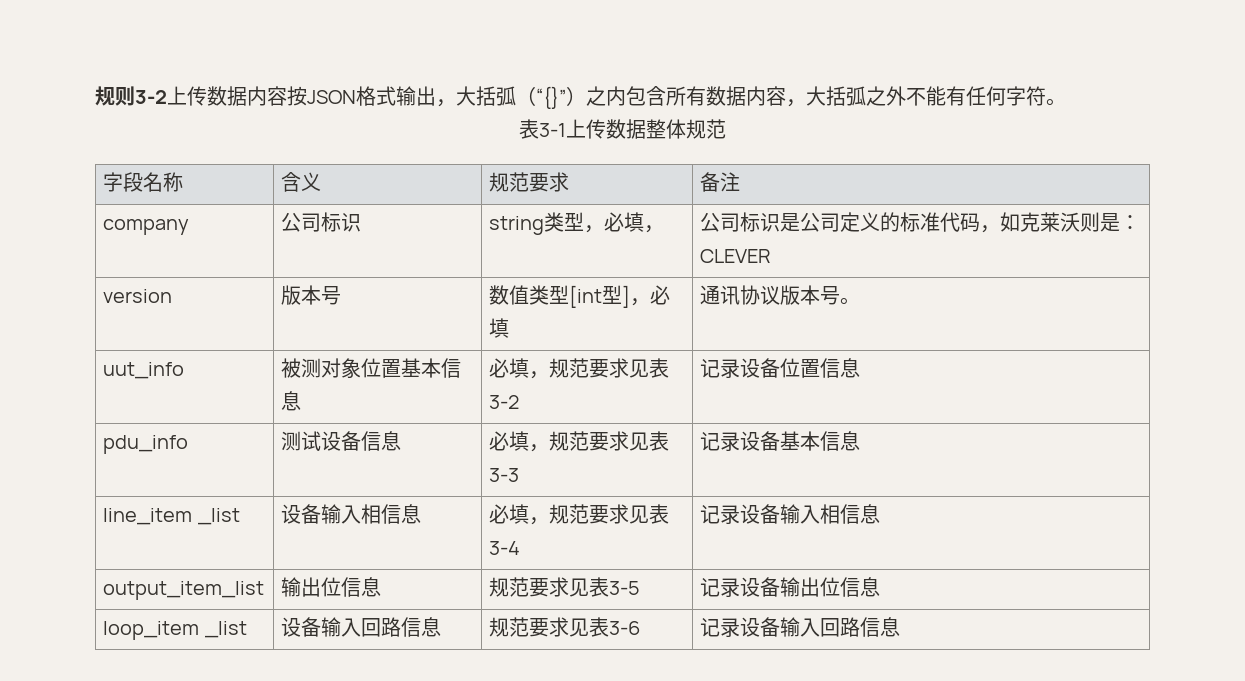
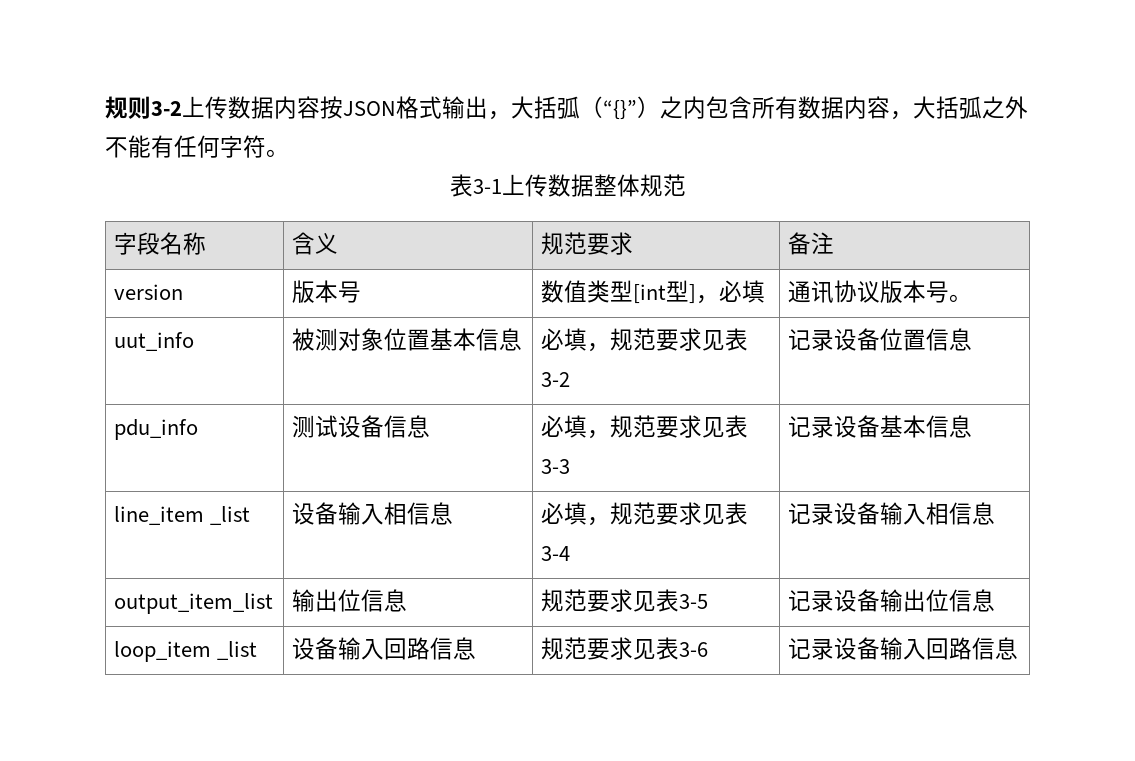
[103,219,190,235] [281,212,362,232] [489,212,665,235] [700,212,1141,233] [700,249,772,263] // company | 公司标识 | string类型，必填， | 公司标识是公司定义的标准代码，如克莱沃则是：CLEVER -> (835, 243) none

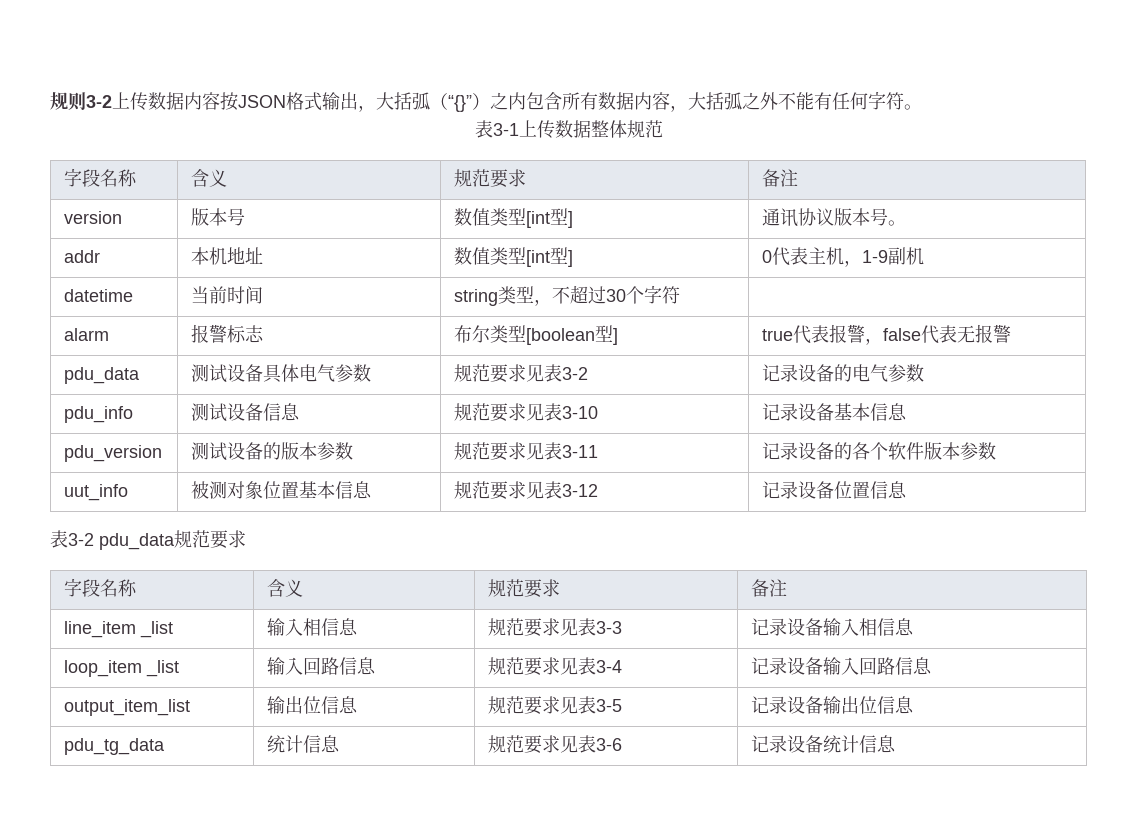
[696,280,766,304] ，必填 -> (574, 219) none
(973, 298) none -> [64,250,101,263] [191,247,264,265] [454,247,574,267] [762,247,925,267] [64,289,134,302] [191,286,264,304] [454,285,681,306] [64,328,110,341] [191,324,265,343] [454,325,619,345] [762,324,1012,345] [64,367,141,384] [191,364,372,383] [454,364,589,383] [762,364,925,382] [64,406,134,423] [191,403,301,422] [454,403,599,422] [762,403,908,421] [64,445,163,462] [191,442,354,461] [454,442,599,461] [762,442,997,460] // addr | 本机地址 | 数值类型[int型] | 0代表主机，1-9副机 // datetime | 当前时间 | string类型，不超过30个字符 | // alarm | 报警标志 | 布尔类型[boolean型] | true代表报警，false代表无报警 // pdu_data | 测试设备具体电气参数 | 规范要求见表3-2 | 记录设备的电气参数 // pdu_info | 测试设备信息 | 规范要求见表3-10 | 记录设备基本信息 // pdu_version | 测试设备的版本参数 | 规范要求见表3-11 | 记录设备的各个软件版本参数
[541,328,749,352] [541,372,571,387] 必填，规范要求见表3-2 -> [454,481,599,500] 规范要求见表3-12
[114,419,199,440] [292,415,431,438] [541,415,611,439] // pdu_info | 测试设备信息 | 必填， -> [50,530,246,550] [64,578,138,597] [267,579,304,597] [488,579,561,598] [751,579,788,597] [64,621,174,638] [267,618,359,636] // 表3-2 pdu_data规范要求 // 字段名称 | 含义 | 规范要求 | 备注 // line_item _list | 输入相信息 |
[880,415,973,438] [114,506,251,525] [292,502,454,525] [541,502,611,526] 基本信息 // line_item _list | 设备输入相信息 | 必填， -> [823,618,915,636] [64,660,180,677] [267,657,377,675] 输入相信息 // loop_item _list | 输入回路信息 |
[926,502,950,525] 相 -> [859,657,896,675] 回路
[114,641,258,662] [292,637,431,660] loop_item _list | 设备输入回路 -> [64,738,166,755] [267,735,304,753] pdu_tg_data | 统计
[880,637,973,660] 输入回路 -> [823,735,860,753] 统计

